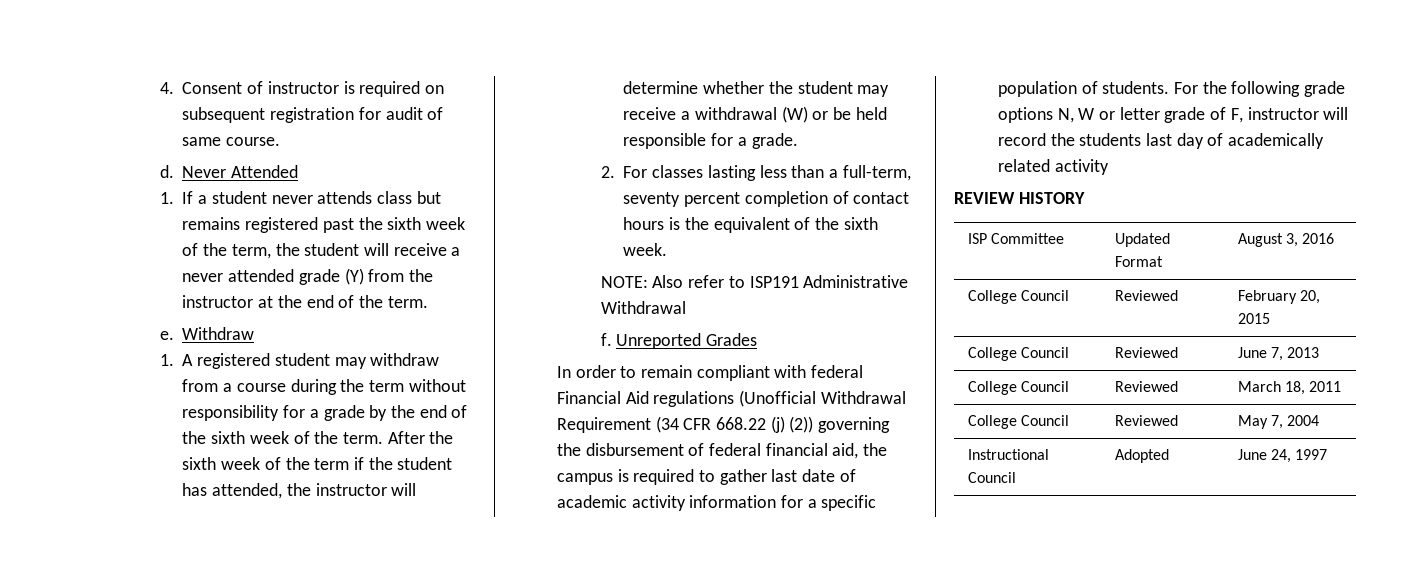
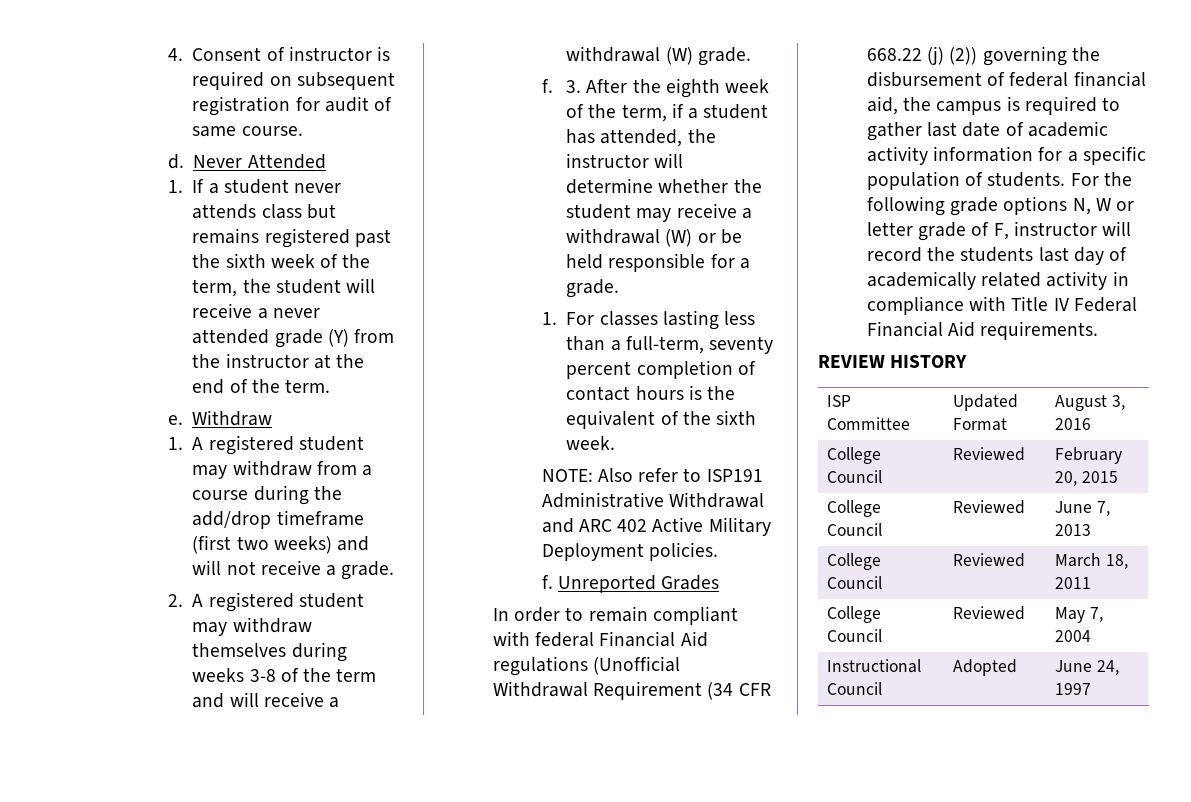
[368,379,466,392] [182,405,468,421] [182,431,454,444] [182,457,393,470] term without responsibility for a grade by the end of the sixth week of the term. After the sixth week of the term if the -> [192,510,364,529] [192,535,370,554] [192,560,395,580] [167,592,364,612] [192,617,312,636] [192,642,347,662] [192,668,377,682] [192,692,340,708] [566,46,751,66] [541,78,770,98] [566,103,699,122] add/drop timeframe (first two weeks) and will not receive a grade. // 2. A registered student may withdraw themselves during weeks 3-8 of the term and will receive a withdrawal (W) grade. // f. 3. After the eighth week of the term, if a
[600,166,615,178] 2. -> [541,312,557,325] 1.
(686, 307) none -> [541,517,771,536] [541,542,718,561] and ARC 402 Active Military Deployment policies.
(1109, 167) none -> [1112,271,1129,286] [866,296,1137,315] [866,321,1099,340] in compliance with Title IV Federal Financial Aid requirements.

